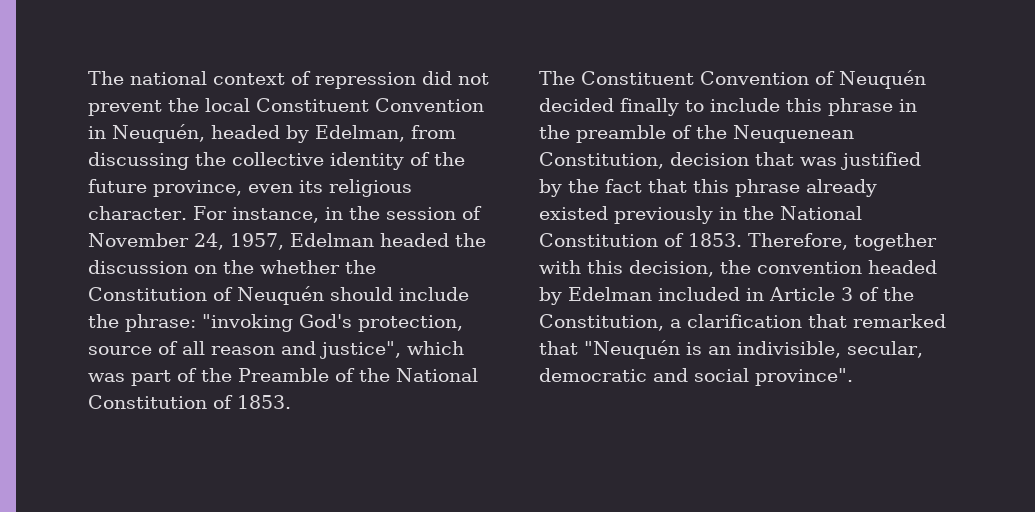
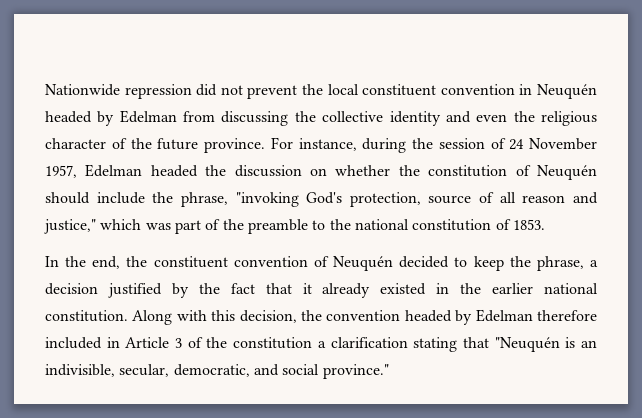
[88,71,311,85] The national context of -> [45,84,120,96] Nationwide
[256,98,484,112] [88,124,405,143] Constituent Convention in Neuquén, headed by Edelman, -> [362,84,598,99] [45,110,177,126] constituent convention in Neuquén headed by Edelman
[410,152,465,166] [88,179,412,197] [88,206,187,220] of the future province, even its religious character. -> [445,111,598,126] [45,138,265,153] and even the religious character of the future province.
[324,207,343,220] in -> [362,138,407,153] during
[88,233,224,250] November 24, -> [509,138,597,150] 24 November
[223,260,254,274] the -> (327, 172) none
[88,287,207,301] Constitution -> [428,165,508,177] constitution
[125,314,196,332] phrase: -> [180,192,228,207] phrase,
[320,341,401,359] justice", -> [44,219,96,234] justice,"
[238,368,478,382] [88,395,291,409] [539,70,926,89] [539,98,917,116] [539,125,854,143] [539,152,837,169] Preamble of the National Constitution of 1853. // The Constituent Convention of Neuquén decided finally to include this phrase in the preamble of the Neuquenean Constitution, decision that was -> [247,219,545,234] [45,256,598,271] [45,283,98,295] preamble to the national constitution of 1853. // In the end, the constituent convention of Neuquén decided to keep the phrase, a decision
[693,179,800,197] this phrase -> [302,283,312,294] it
[614,206,862,224] [539,233,937,251] previously in the National Constitution of 1853. Therefore, together -> [436,283,598,294] [45,310,173,325] in the earlier national constitution. Along
(652, 294) none -> [536,310,597,321] therefore
[539,314,664,331] Constitution, -> [233,337,313,349] constitution
[808,314,946,328] that remarked -> [413,337,458,352] stating
[539,368,647,382] democratic -> [173,364,250,377] democratic,
[755,368,853,386] province". -> [322,364,389,379] province."

